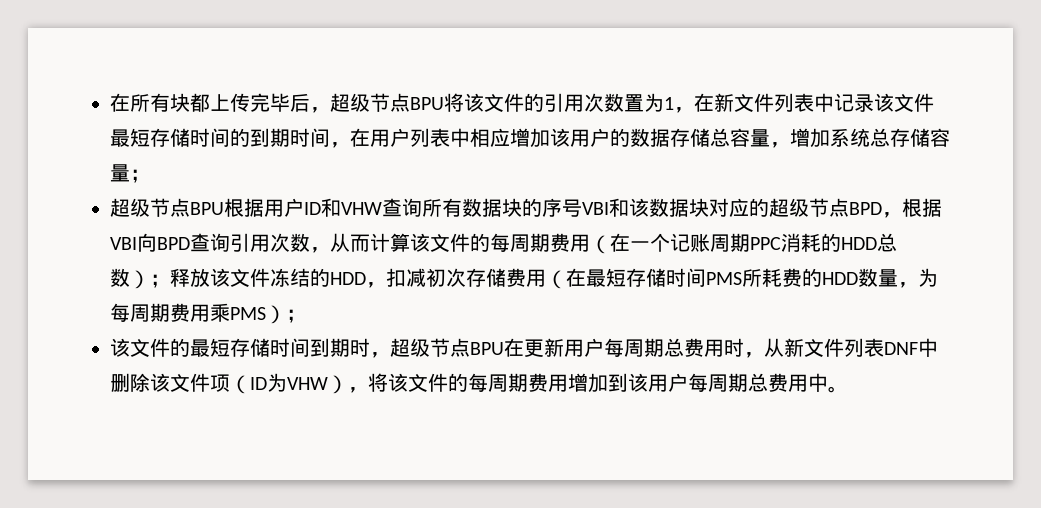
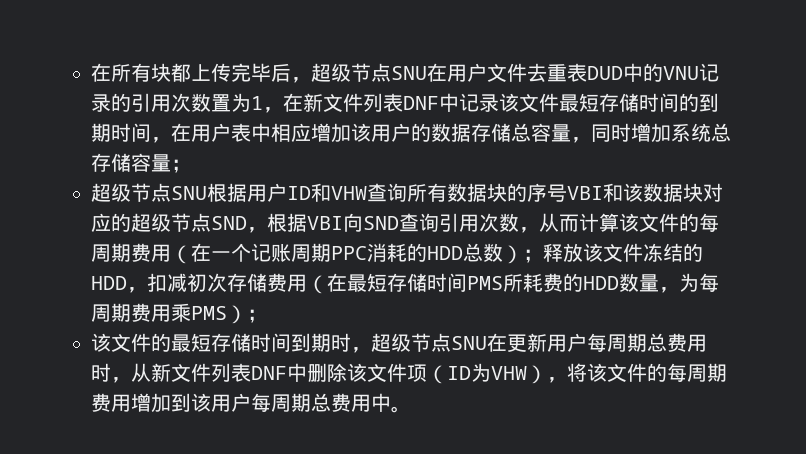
[410,93,524,112] BPU将该文件 -> [391,63,719,82] [91,94,111,112] SNU在用户文件去重表DUD中的VNU记录
(814, 102) none -> [403,96,439,110] DNF
[410,128,430,147] 列 -> (231, 132) none
(790, 145) none -> [591,123,631,142] 同时
[190,202,224,215] BPU -> [171,186,207,200] SNU
[849,202,882,215] BPD -> [211,216,247,230] SND
[157,237,190,250] BPD -> [363,216,399,230] SND
[470,342,504,355] BPU -> [451,336,487,350] SNU

